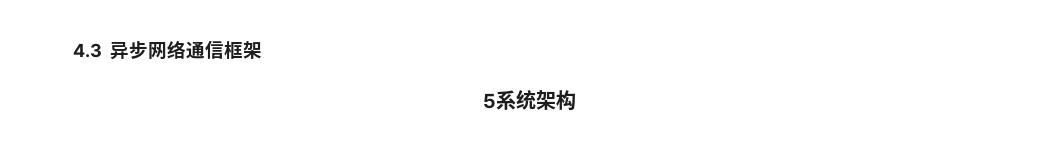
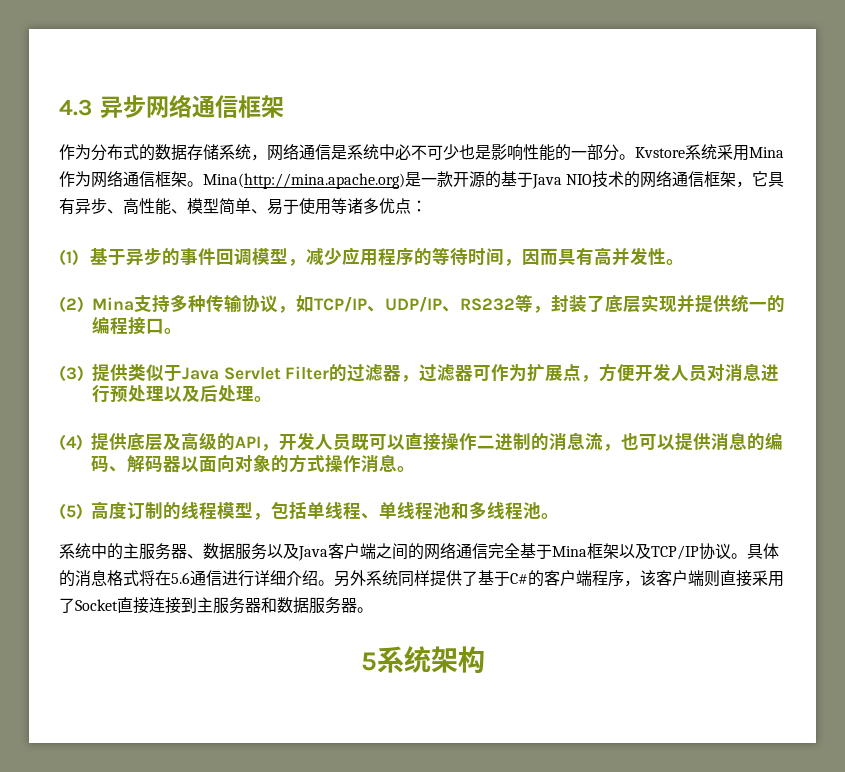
(262, 50) none -> [59,143,784,161] [59,170,785,189] [59,198,427,215] [59,247,684,266] [59,294,785,313] [92,316,182,335] [59,363,780,382] [92,385,272,403] [59,432,783,451] [91,454,415,473] [59,501,559,520] [59,542,779,561] [59,570,784,587] [59,597,373,614] // 作为分布式的数据存储系统，网络通信是系统中必不可少也是影响性能的一部分。Kvstore系统采用Mina作为网络通信框架。Mina(http://mina.apache.org)是一款开源的基于Java NIO技术的网络通信框架，它具有异步、高性能、模型简单、易于使用等诸多优点： // (1)基于异步的事件回调模型，减少应用程序的等待时间，因而具有高并发性。 // (2) Mina支持多种传输协议，如TCP/IP、UDP/IP、RS232等，封装了底层实现并提供统一的编程接口。 // (3)提供类似于Java Servlet Filter的过滤器，过滤器可作为扩展点，方便开发人员对消息进行预处理以及后处理。 // (4)提供底层及高级的API，开发人员既可以直接操作二进制的消息流，也可以提供消息的编码、解码器以面向对象的方式操作消息。 // (5)高度订制的线程模型，包括单线程、单线程池和多线程池。 // 系统中的主服务器、数据服务以及Java客户端之间的网络通信完全基于Mina框架以及TCP/IP协议。具体的消息格式将在5.6通信进行详细介绍。另外系统同样提供了基于C#的客户端程序，该客户端则直接采用了Socket直接连接到主服务器和数据服务器。

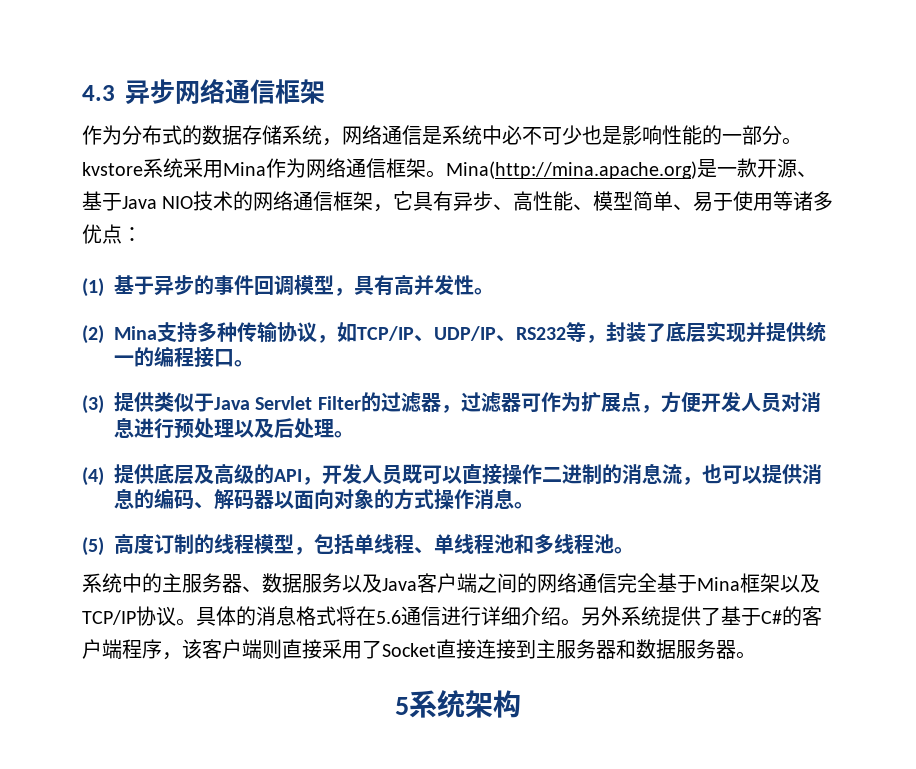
[635,147,685,158] Kvstore -> [82,162,143,176] kvstore
[485,171,501,188] 的 -> [797,171,817,177] 、
[305,247,558,266] 减少应用程序的等待时间，因而 -> (354, 292) none
[398,570,430,587] 同样 -> (661, 616) none

